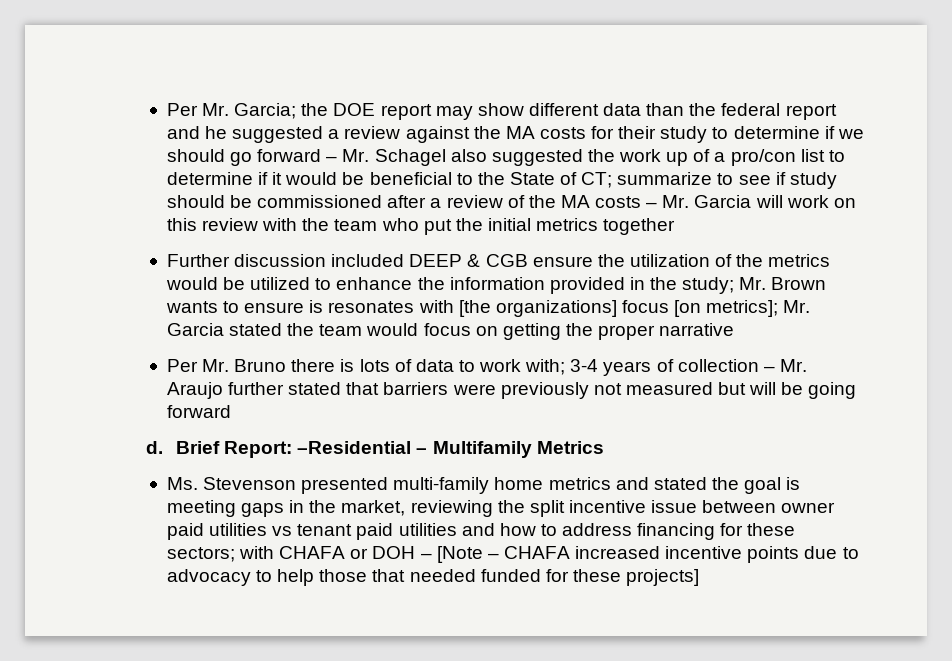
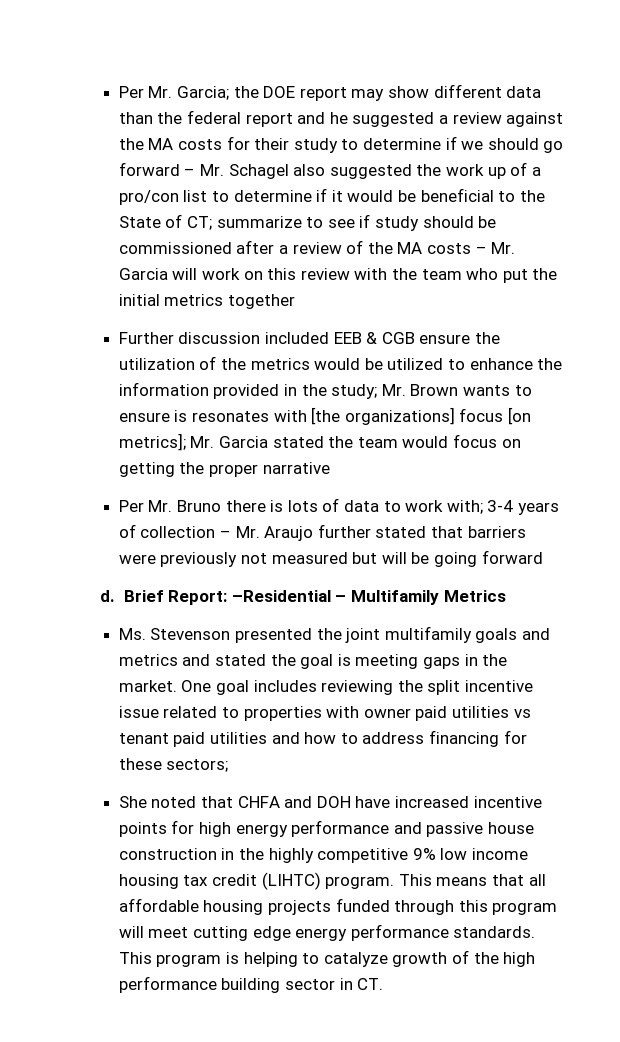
[409,254,463,267] DEEP -> [333,332,362,344] EEB
[393,477,544,494] multi-family home -> [316,626,550,643] the joint multifamily goals and
[341,500,406,516] market, -> [118,680,317,695] market. One goal includes
[702,500,777,513] between -> [163,706,360,721] related to properties with
[239,546,859,563] [166,569,700,586] with CHAFA or DOH – [Note – CHAFA increased incentive points due to advocacy to help those that needed funded for these projects] -> [118,796,542,808] [118,820,534,837] [118,848,528,863] [118,872,546,890] [118,898,558,915] [118,924,536,941] [118,950,536,967] [118,976,384,993] // She noted that CHFA and DOH have increased incentive points for high energy performance and passive house construction in the highly competitive 9% low income housing tax credit (LIHTC) program. This means that all affordable housing projects funded through this program will meet cutting edge energy performance standards. This program is helping to catalyze growth of the high performance building sector in CT.

